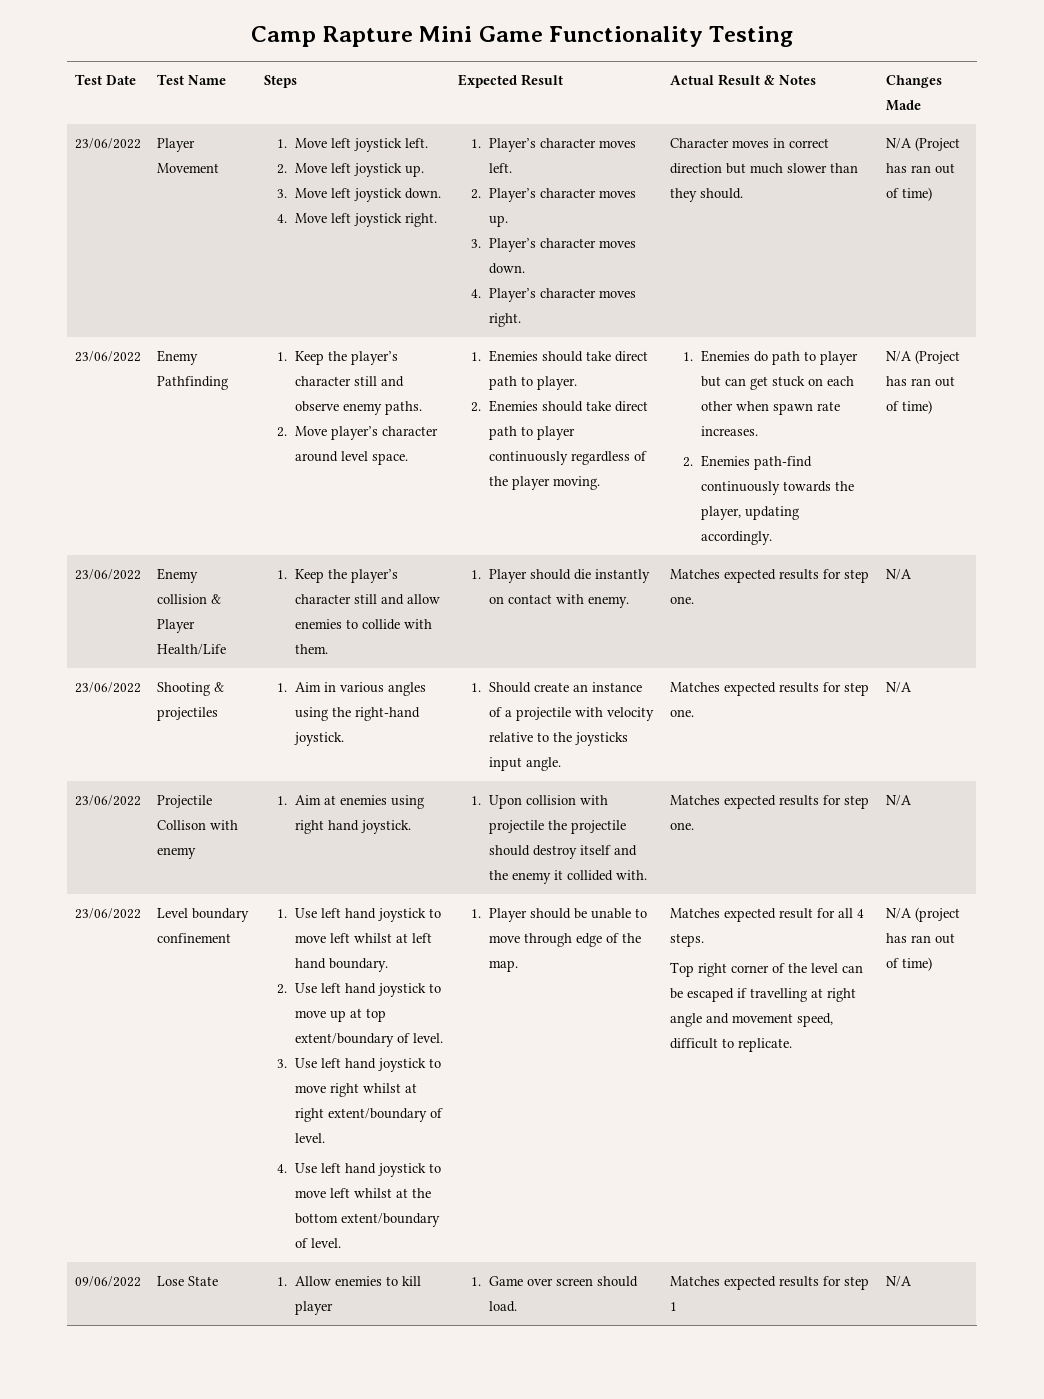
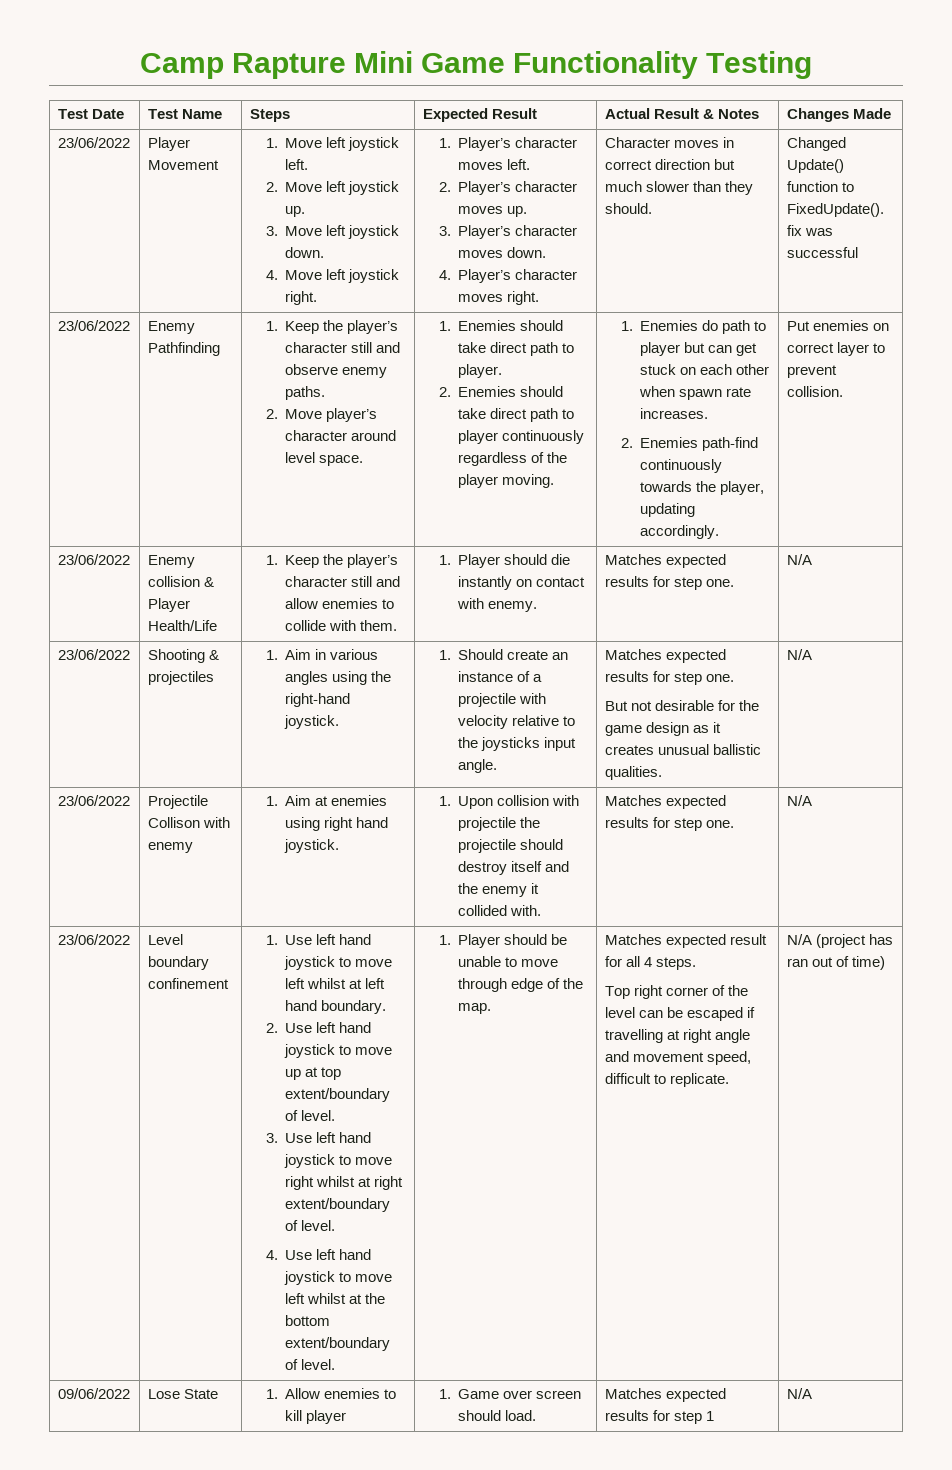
[885,137,960,151] [885,163,955,174] [885,187,932,201] N/A (Project has ran out of time) -> [786,137,846,151] [786,159,844,173] [786,181,854,192] [786,203,884,217] [786,225,833,236] [786,247,858,258] Changed Update() function to FixedUpdate(). fix was successful
[885,350,960,364] [885,376,955,387] [885,400,932,414] N/A (Project has ran out of time) -> [786,320,889,331] [786,342,885,356] [786,365,837,378] [786,386,843,397] Put enemies on correct layer to prevent collision.
(694, 713) none -> [604,700,760,711] [604,722,722,736] [604,744,761,755] [604,766,662,780] // But not desirable for the game design as it creates unusual ballistic qualities.

